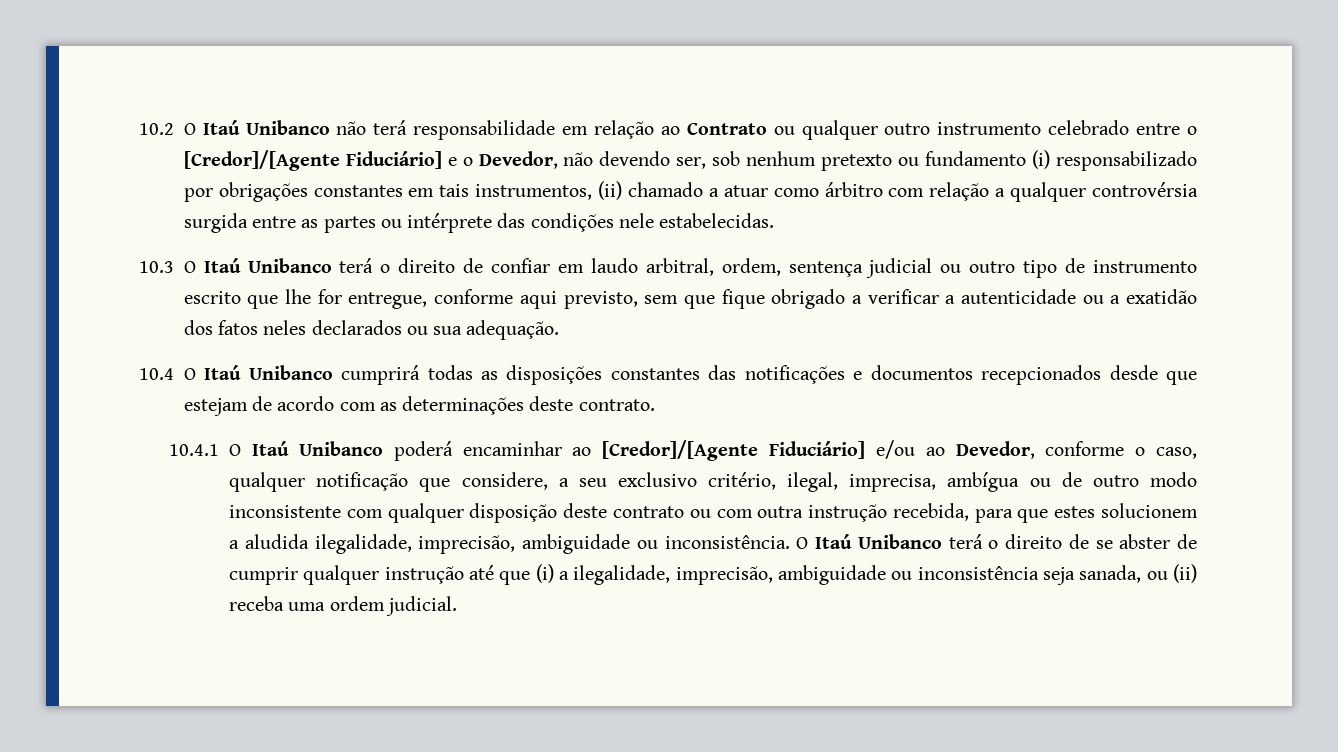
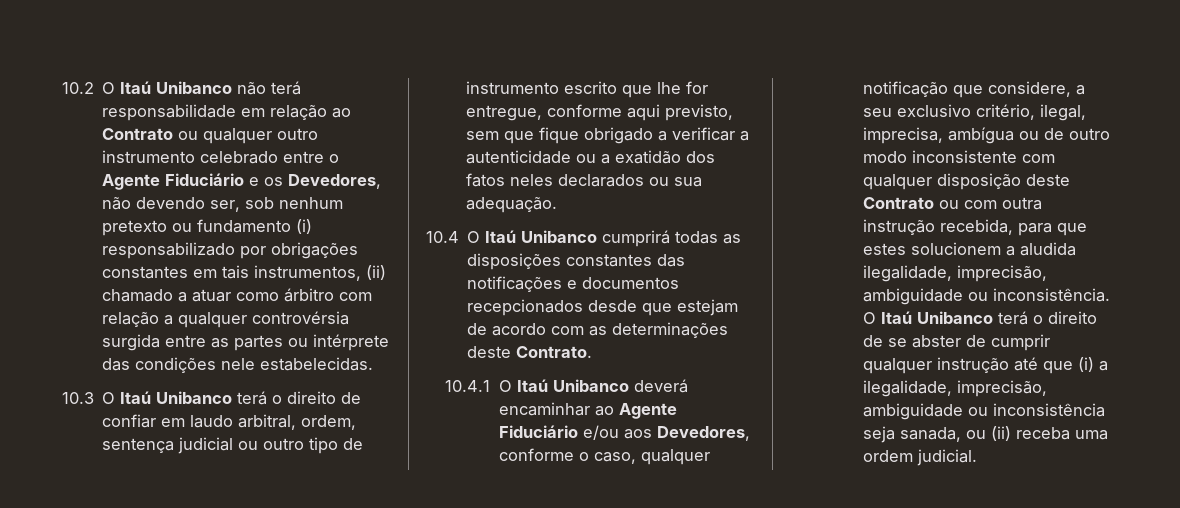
[183,150,558,171] [Credor]/[Agente Fiduciário] e o Devedor, -> [102,173,382,190] Agente Fiduciário e os Devedores,
[578,399,655,411] contrato. -> [516,346,593,358] Contrato.
[393,441,453,461] poderá -> [633,379,688,393] deverá
[602,440,1035,461] [Credor]/[Agente Fiduciário] e/ou ao Devedor, -> [618,403,677,419] [498,425,750,441] Agente Fiduciário e/ou aos Devedores,
[613,506,685,518] contrato -> [862,197,934,209] Contrato

